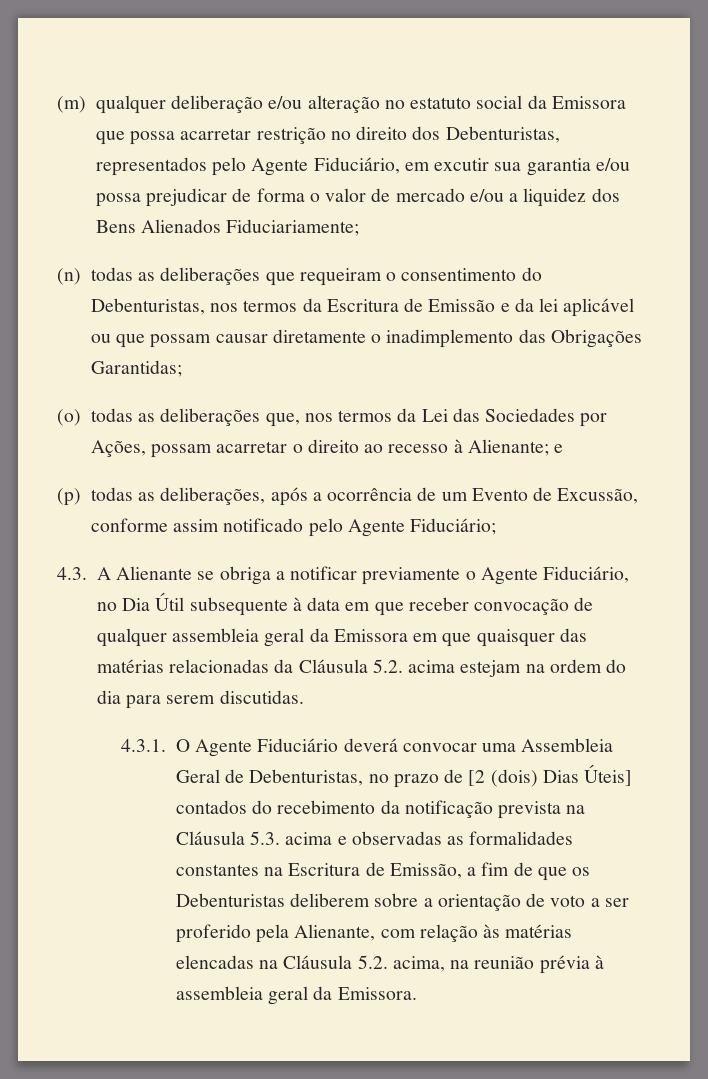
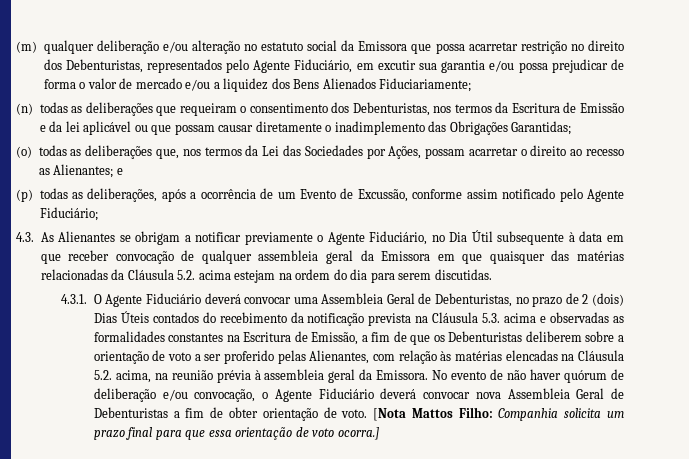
[521,267,542,281] do -> [331,102,350,113] dos
[453,439,549,456] à Alienante; -> [38,164,114,178] as Alienantes;
[96,566,271,585] A Alienante se obriga -> [40,231,181,245] As Alienantes se obrigam
[468,770,486,786] [2 -> [582,294,589,304] 2
[584,764,633,786] Úteis] -> [120,311,149,323] Úteis
[256,924,376,943] pela Alienante, -> [277,350,370,364] pelas Alienantes,
(417, 993) none -> [432,369,625,383] [93,388,624,402] [93,407,624,421] [93,427,379,440] No evento de não haver quórum de deliberação e/ou convocação, o Agente Fiduciário deverá convocar nova Assembleia Geral de Debenturistas a fim de obter orientação de voto. [Nota Mattos Filho: Companhia solicita um prazo final para que essa orientação de voto ocorra.]

